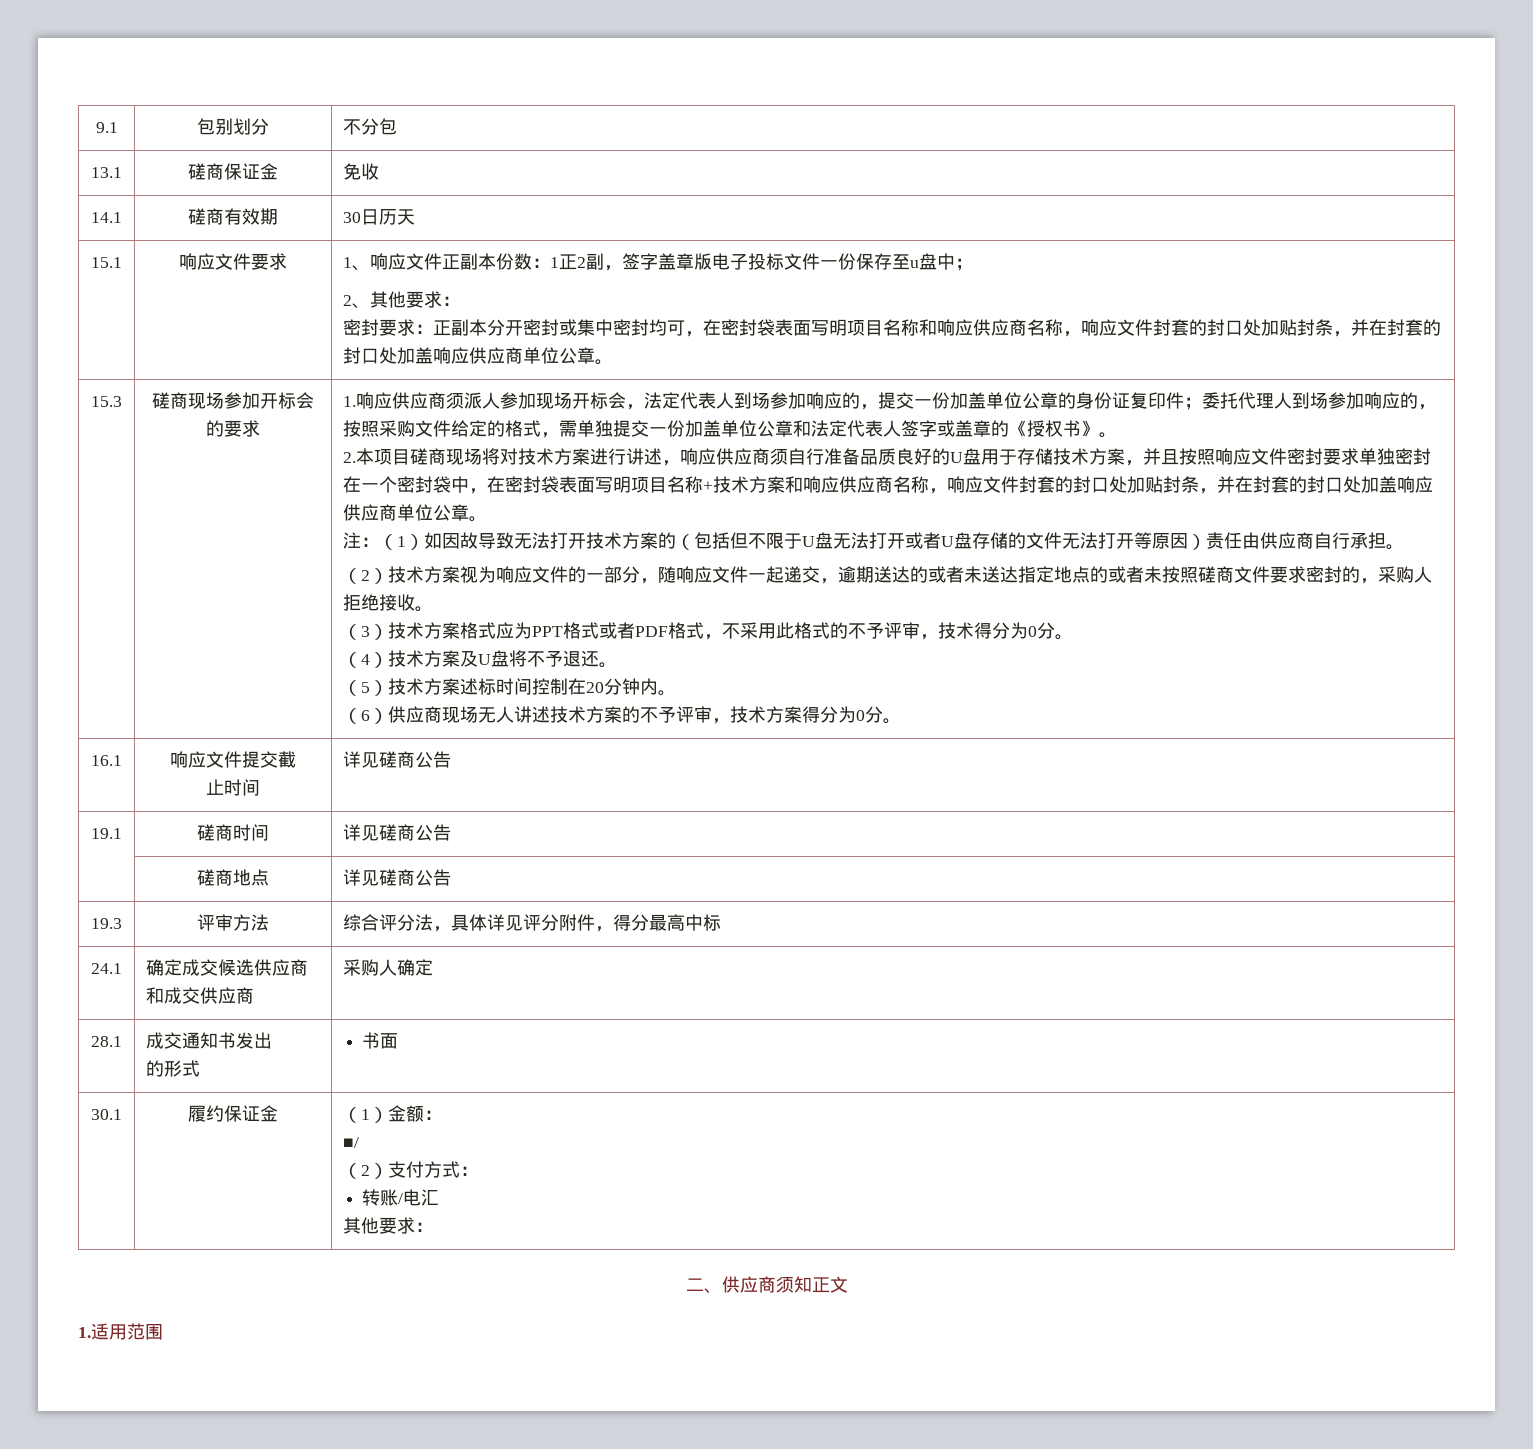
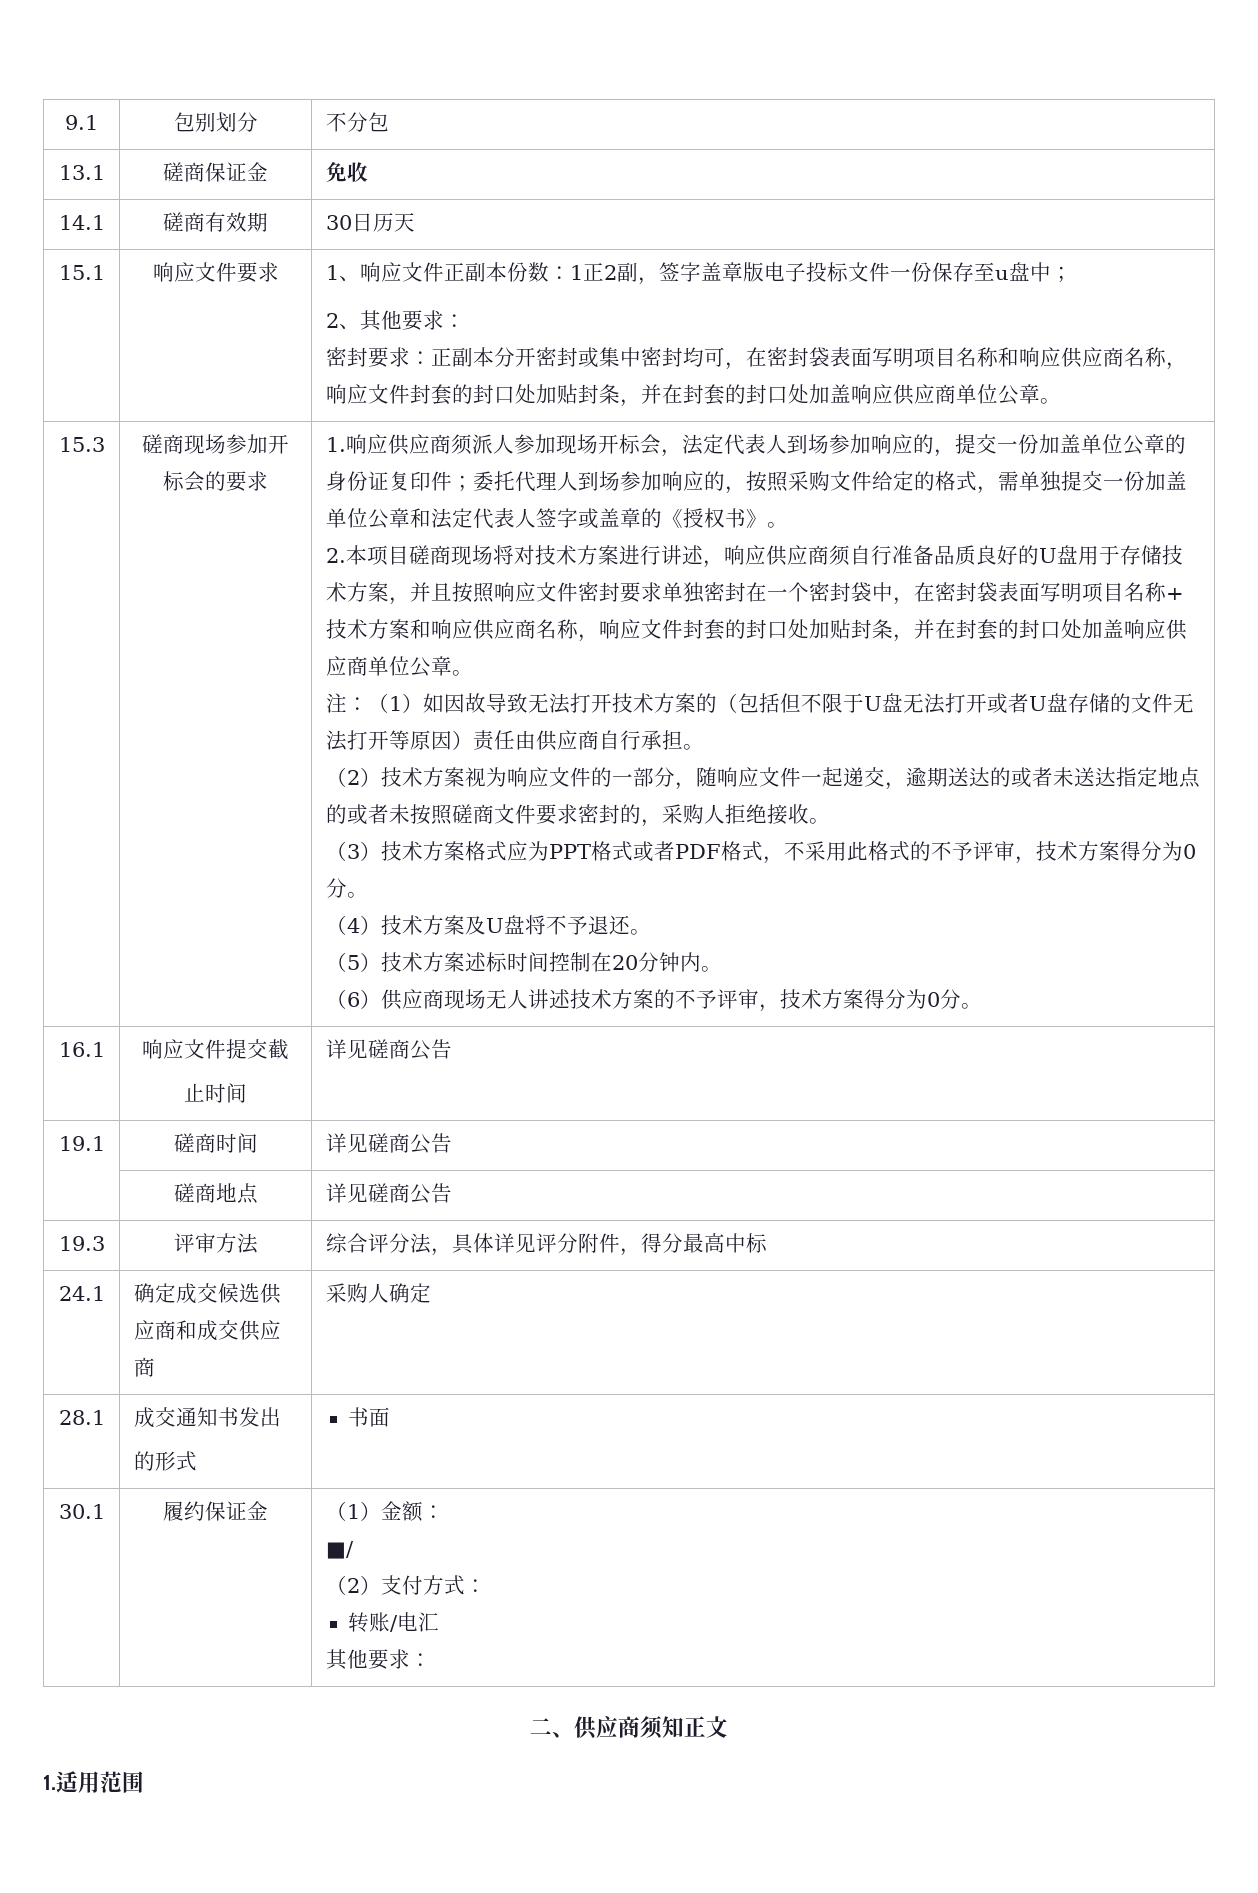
(975, 630) none -> [1077,841,1120,861] 方案

